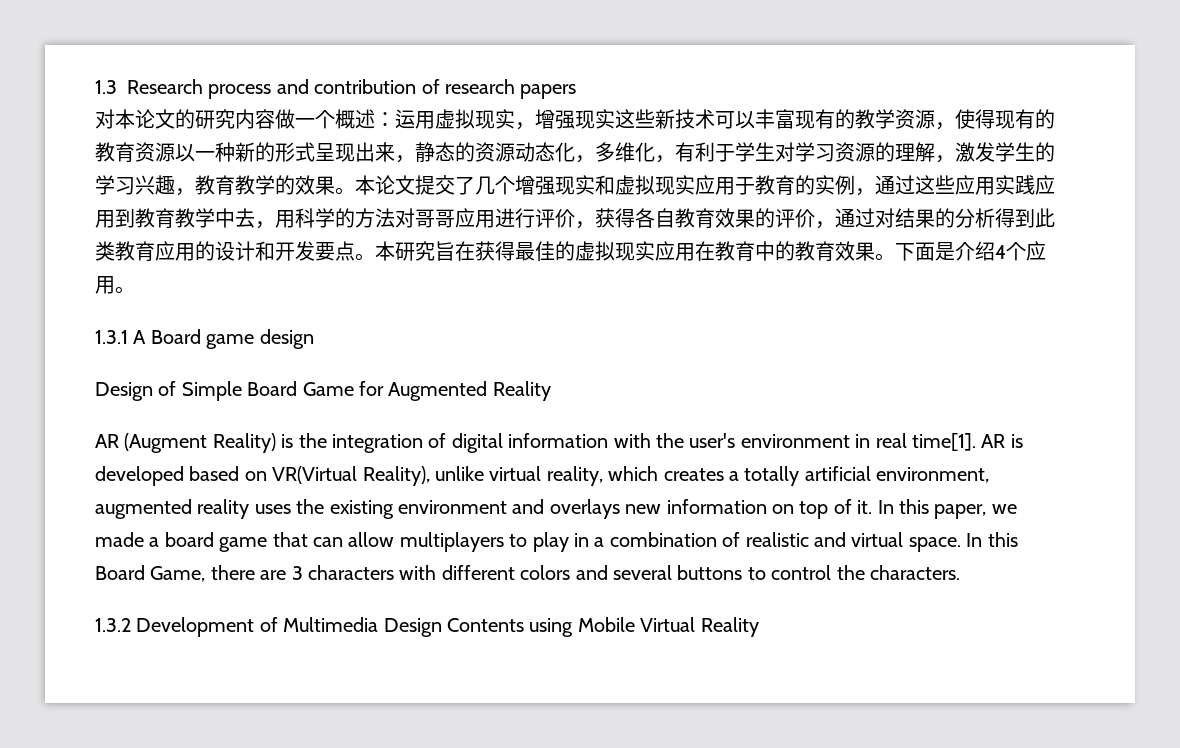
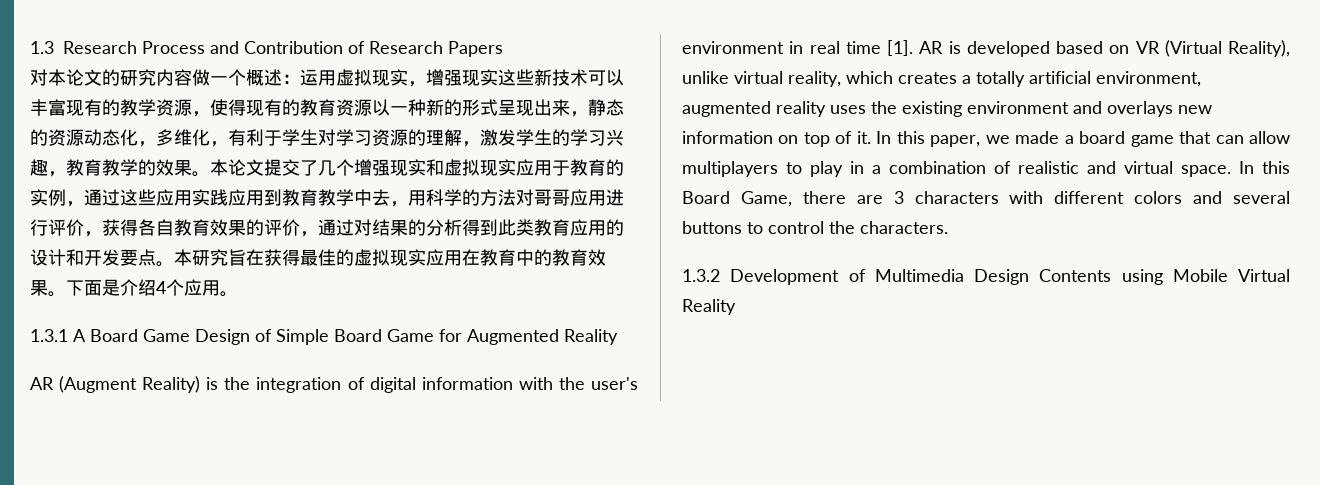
[208,79,577,99] process and contribution of research papers -> [142,41,503,57] Process and Contribution of Research Papers
[206,329,314,349] game design // -> [143,329,190,342] Game
[911,433,976,451] time[1]. -> [845,40,913,56] time [1].
[272,466,358,484] VR(Virtual -> [1135,40,1222,57] VR (Virtual

